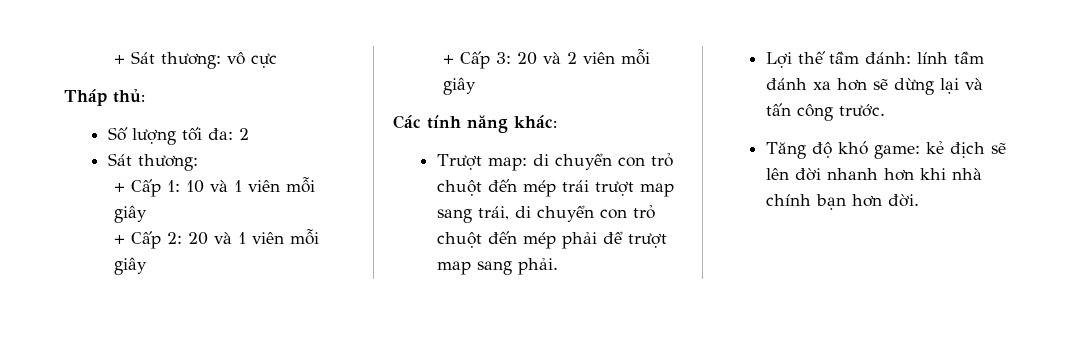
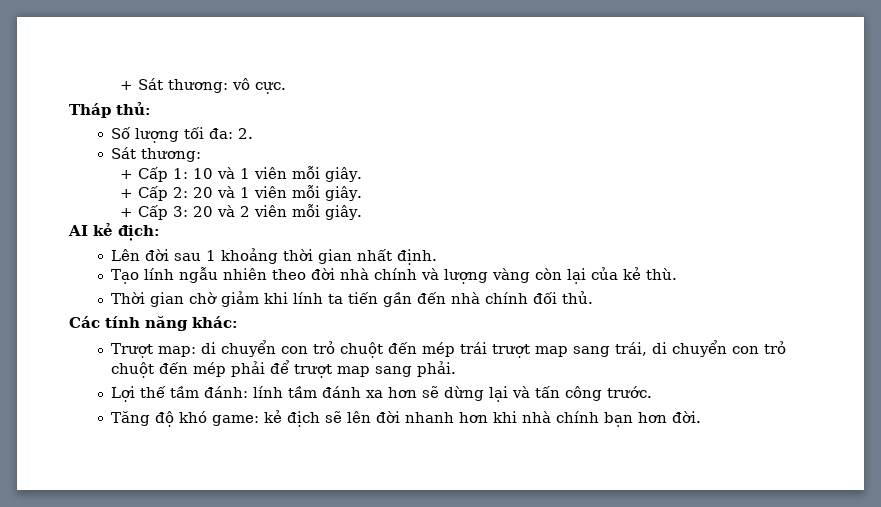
[250,53,277,68] cực -> [255,82,287,94] cực.
[239,128,250,140] 2 -> [238,128,254,139] 2.
[113,205,147,223] giây -> [325,167,363,182] giây.
[113,257,147,275] giây -> [325,186,363,201] giây.
[442,77,476,95] giây -> [325,205,363,220] [68,223,160,241] [111,248,438,265] [111,267,678,284] [111,291,594,307] giây. // AI kẻ địch: // Lên đời sau 1 khoảng thời gian nhất định. // Tạo lính ngẫu nhiên theo đời nhà chính và lượng vàng còn lại của kẻ thù. // Thời gian chờ giảm khi lính ta tiến gần đến nhà chính đối thủ.

